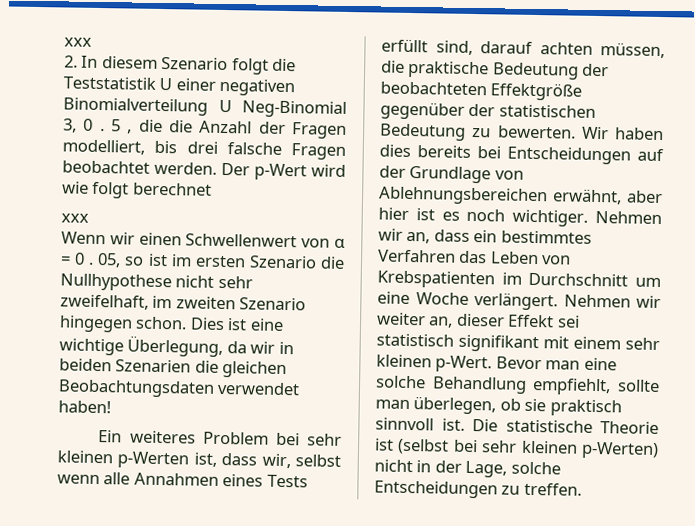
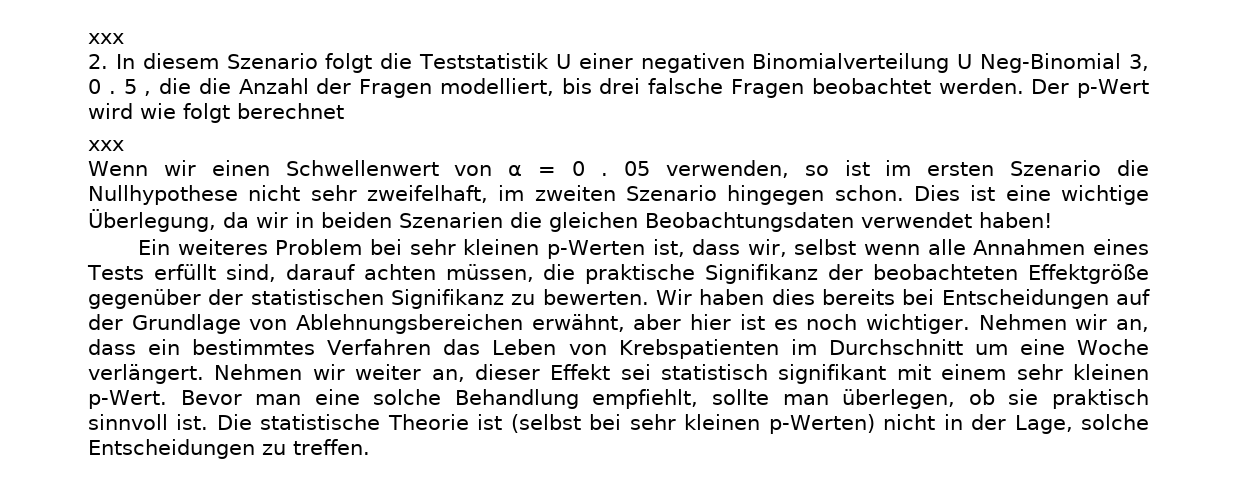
[97,252,122,268] 05, -> [623,160,789,178] 05 verwenden,
[491,62,579,80] Bedeutung -> [705,264,819,284] Signifikanz
[379,123,466,141] Bedeutung -> [390,289,504,309] Signifikanz

